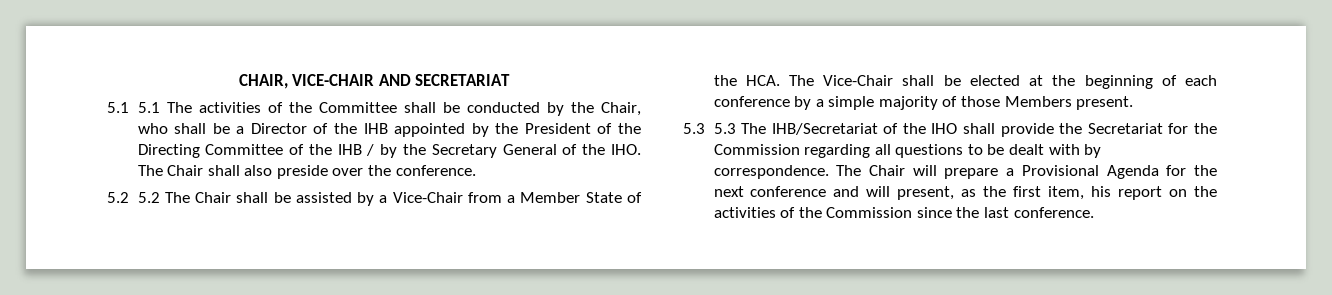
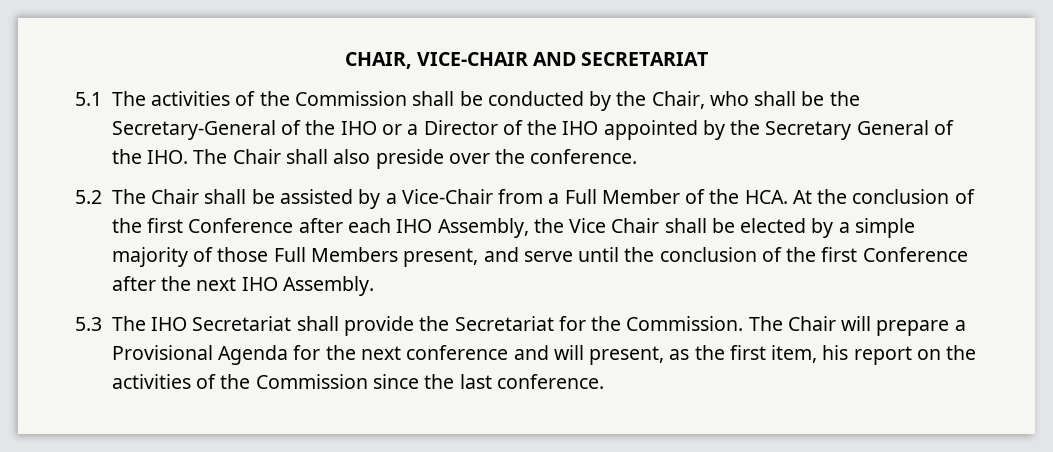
[137,102,160,113] 5.1 -> (102, 99) none
[318,102,397,113] Committee -> [295,91,408,106] Commission
(230, 128) none -> [829,91,860,106] [111,120,403,140] the Secretary-General of the IHO or
[363,123,388,134] IHB -> [562,121,599,135] IHO
[524,123,641,134] [137,144,427,158] President of the Directing Committee of the IHB / by the -> (761, 127) none
[137,192,160,203] 5.2 -> (102, 197) none
[520,192,622,203] Member State -> [564,189,680,204] Full Member
[788,75,1217,89] [713,96,790,107] The Vice-Chair shall be elected at the beginning of each conference -> [792,189,975,204] [111,218,807,238] At the conclusion of the first Conference after each IHO Assembly, the Vice Chair shall be elected
[1004,96,1134,110] [683,123,958,135] Members present. // 5.3 5.3 The IHB/Secretariat of the IHO -> [273,247,968,267] [111,276,375,296] [75,316,292,331] Full Members present, and serve until the conclusion of the first Conference after the next IHO Assembly. // 5.3 The IHO Secretariat
[713,144,1102,158] [713,165,829,179] Commission regarding all questions to be dealt with by correspondence. -> [626,316,744,331] Commission.

